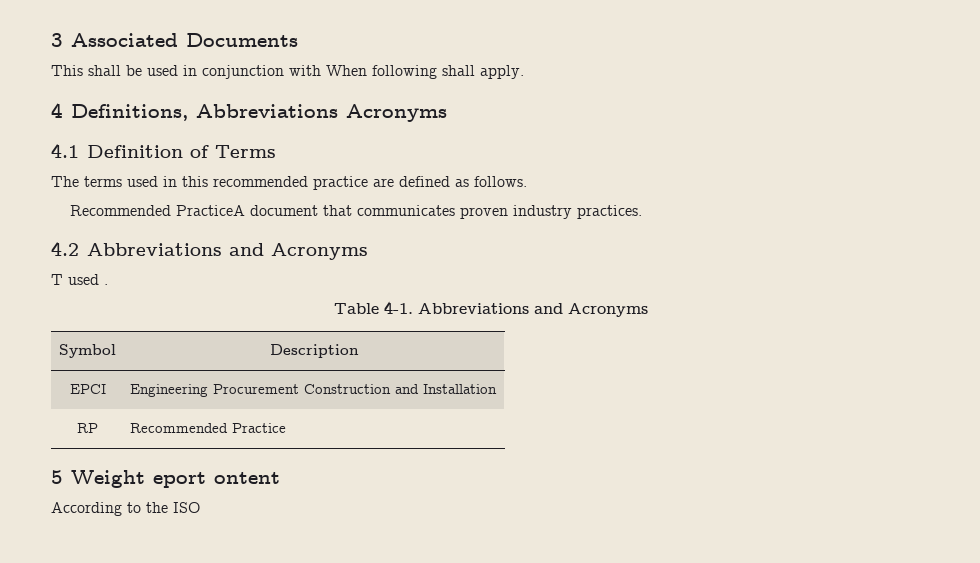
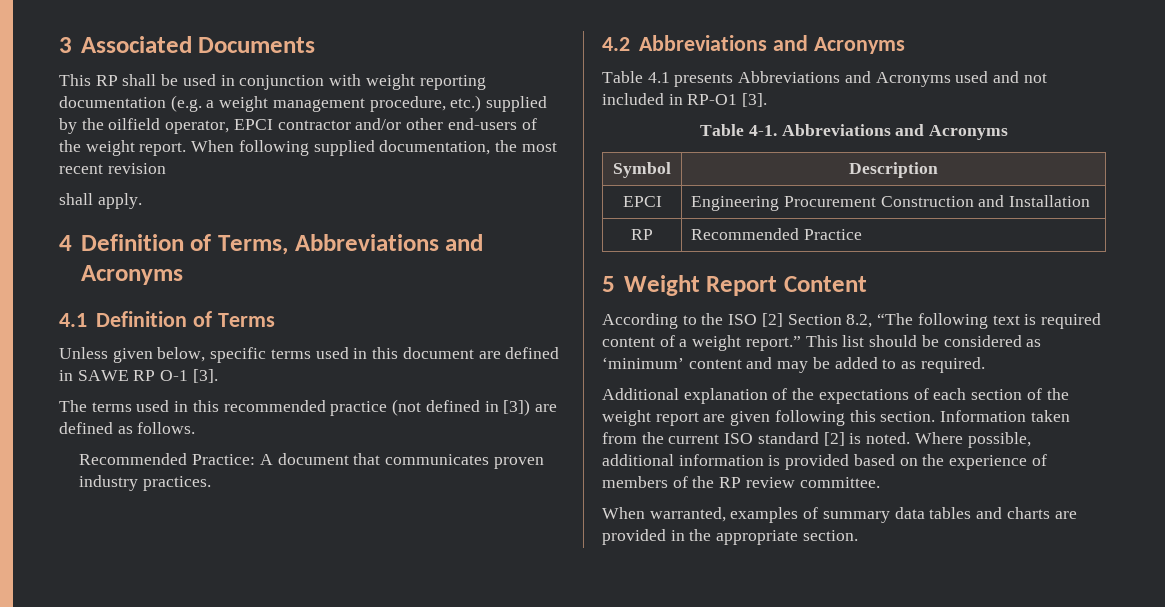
(83, 70) none -> [95,75,118,86] RP
[326,65,524,79] [51,103,338,121] When following shall apply. // 4 Definitions, Abbreviations -> [365,74,486,90] [59,95,548,112] [59,118,537,134] [59,140,557,156] [59,163,166,174] [59,193,142,209] [59,234,484,255] weight reporting documentation (e.g. a weight management procedure, etc.) supplied by the oilfield operator, EPCI contractor and/or other end-users of the weight report. When following supplied documentation, the most recent revision // shall apply. // 4 Definition of Terms, Abbreviations and
(276, 151) none -> [59,347,560,363] [59,369,218,383] // Unless given below, specific terms used in this document are defined in SAWE RP O-1 [3].
(368, 183) none -> [392,399,531,416] (not defined in [3])
[176,205,246,216] PracticeA -> [192,454,273,465] Practice: A
[51,274,108,285] T used . -> [602,71,1047,87] [602,93,768,107] Table 4.1 presents Abbreviations and Acronyms used and not included in RP-O1 [3].
[153,472,280,488] eport ontent -> [706,276,867,296] Report Content
(200, 507) none -> [761,313,1101,329] [602,335,1042,351] [602,357,985,373] [602,388,1069,404] [602,410,1070,426] [602,432,1031,448] [602,454,1047,470] [602,476,880,488] [602,507,1077,523] [602,529,858,545] [2] Section 8.2, “The following text is required content of a weight report.” This list should be considered as ‘minimum’ content and may be added to as required. // Additional explanation of the expectations of each section of the weight report are given following this section. Information taken from the current ISO standard [2] is noted. Where possible, additional information is provided based on the experience of members of the RP review committee. // When warranted, examples of summary data tables and charts are provided in the appropriate section.

